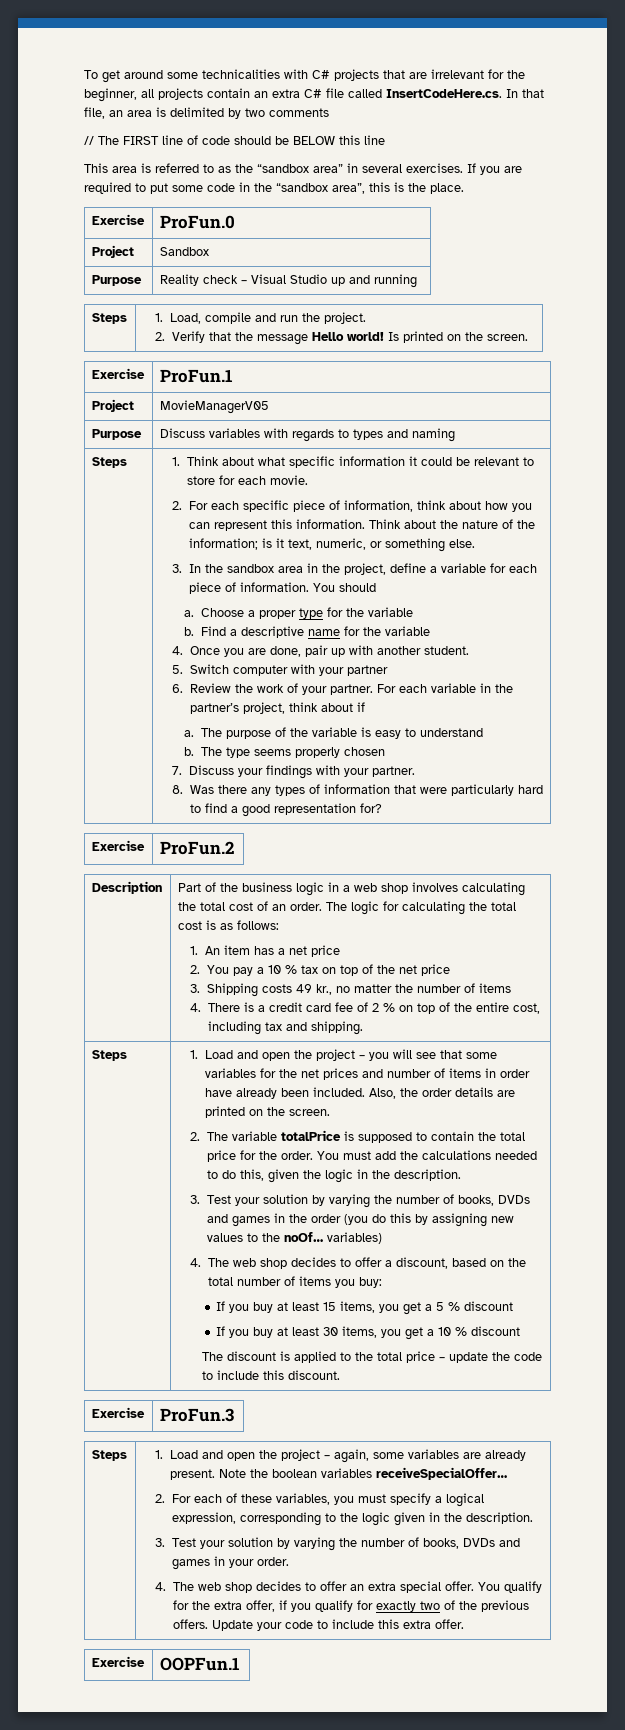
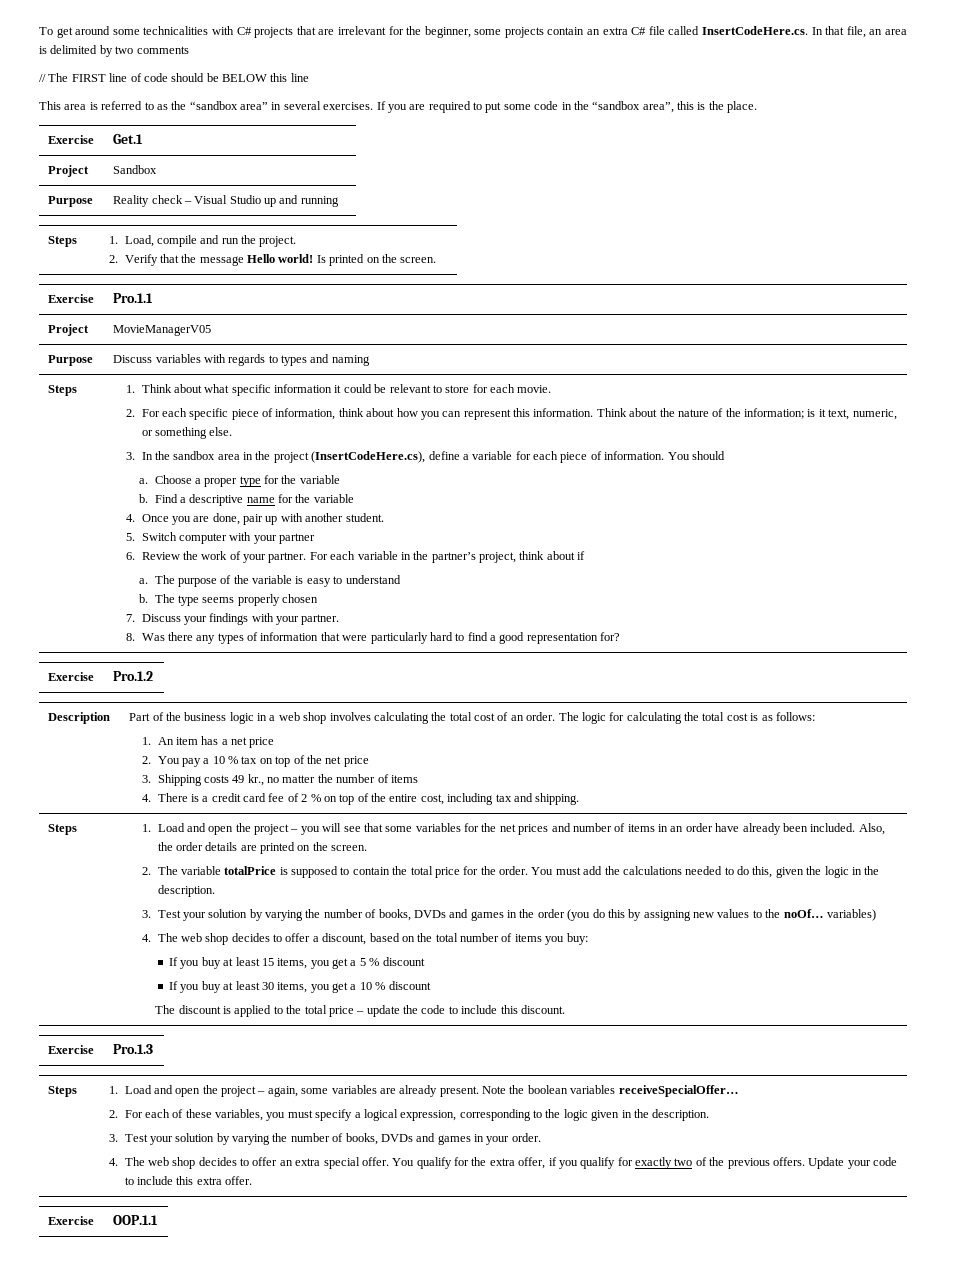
[141,89,154,98] all -> [474,29,502,35] some
[159,215,235,229] ProFun.0 -> [113,134,144,144] Get.1
[159,369,233,383] ProFun.1 -> [113,293,154,303] Pro.1.1
[343,563,386,575] project, -> [273,451,426,463] project (InsertCodeHere.cs),
[159,841,234,855] ProFun.2 -> [113,671,154,681] Pro.1.2
(496, 1073) none -> [670,826,684,832] an
[159,1408,234,1422] ProFun.3 -> [113,1044,154,1054] Pro.1.3
[159,1657,240,1671] OOPFun.1 -> [113,1215,159,1225] OOP.1.1

